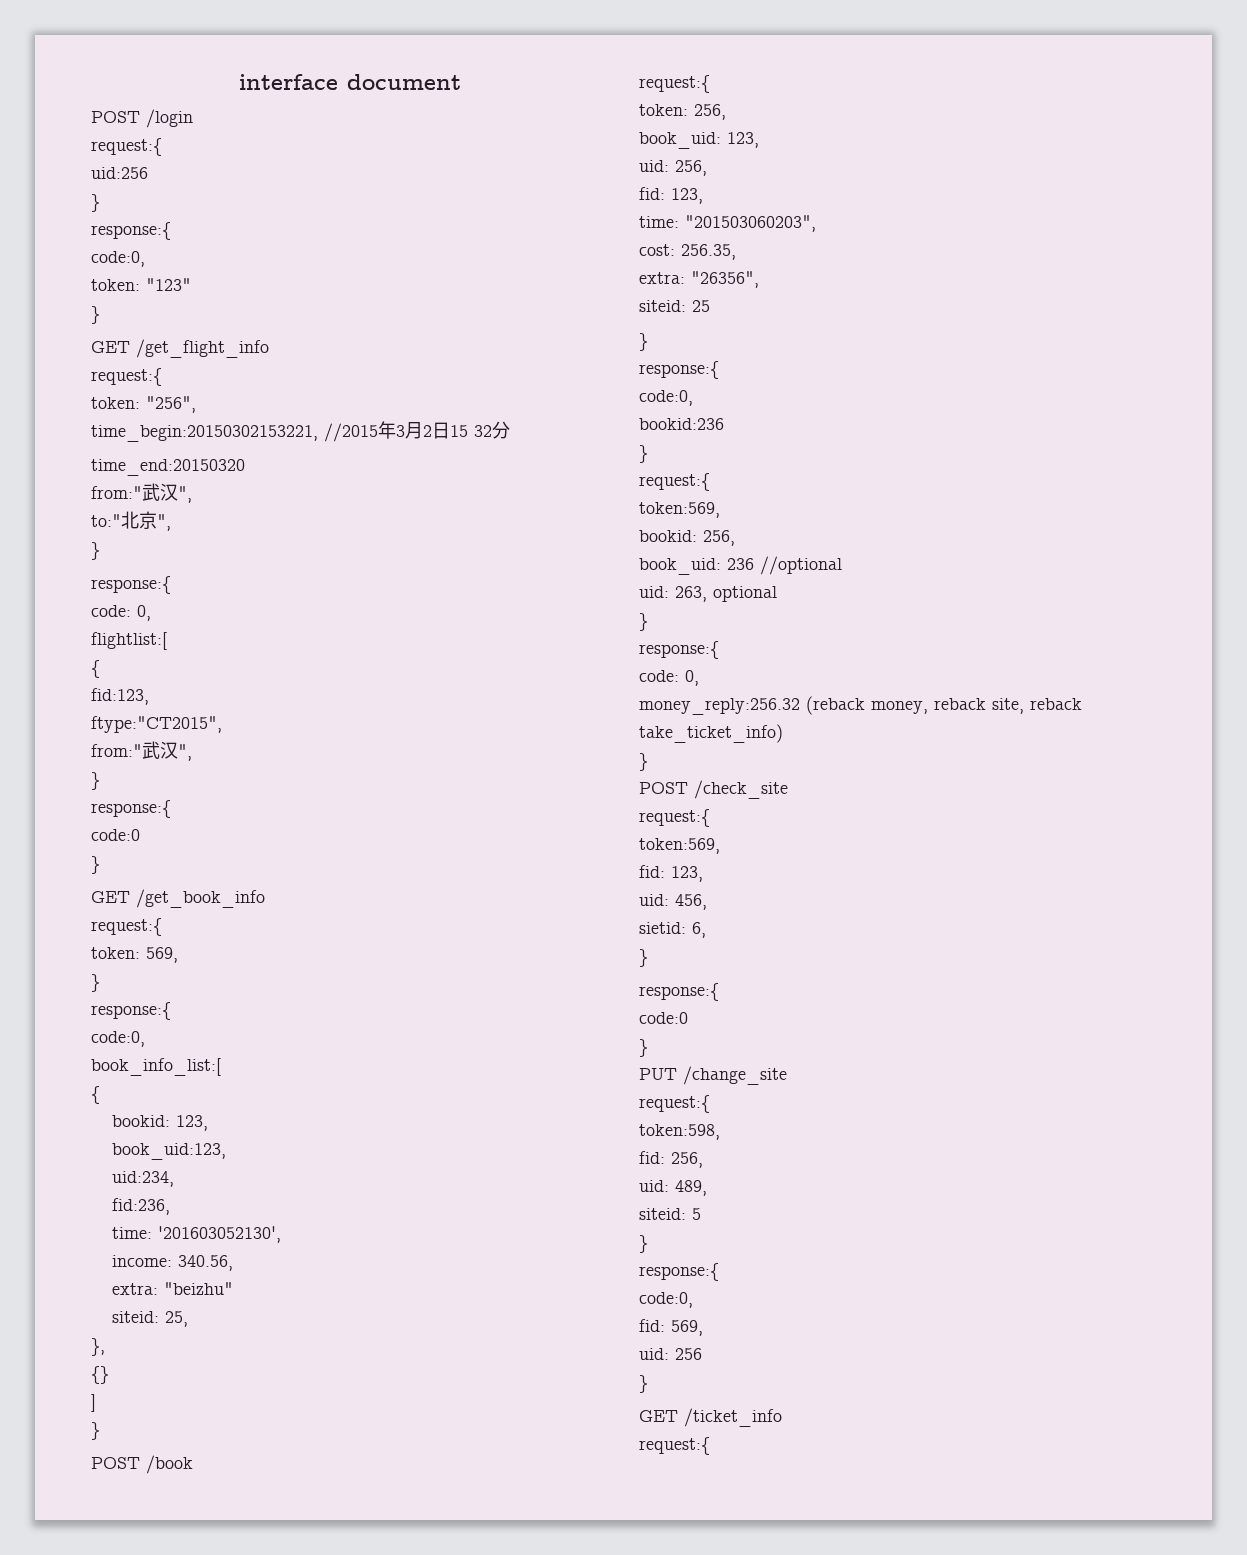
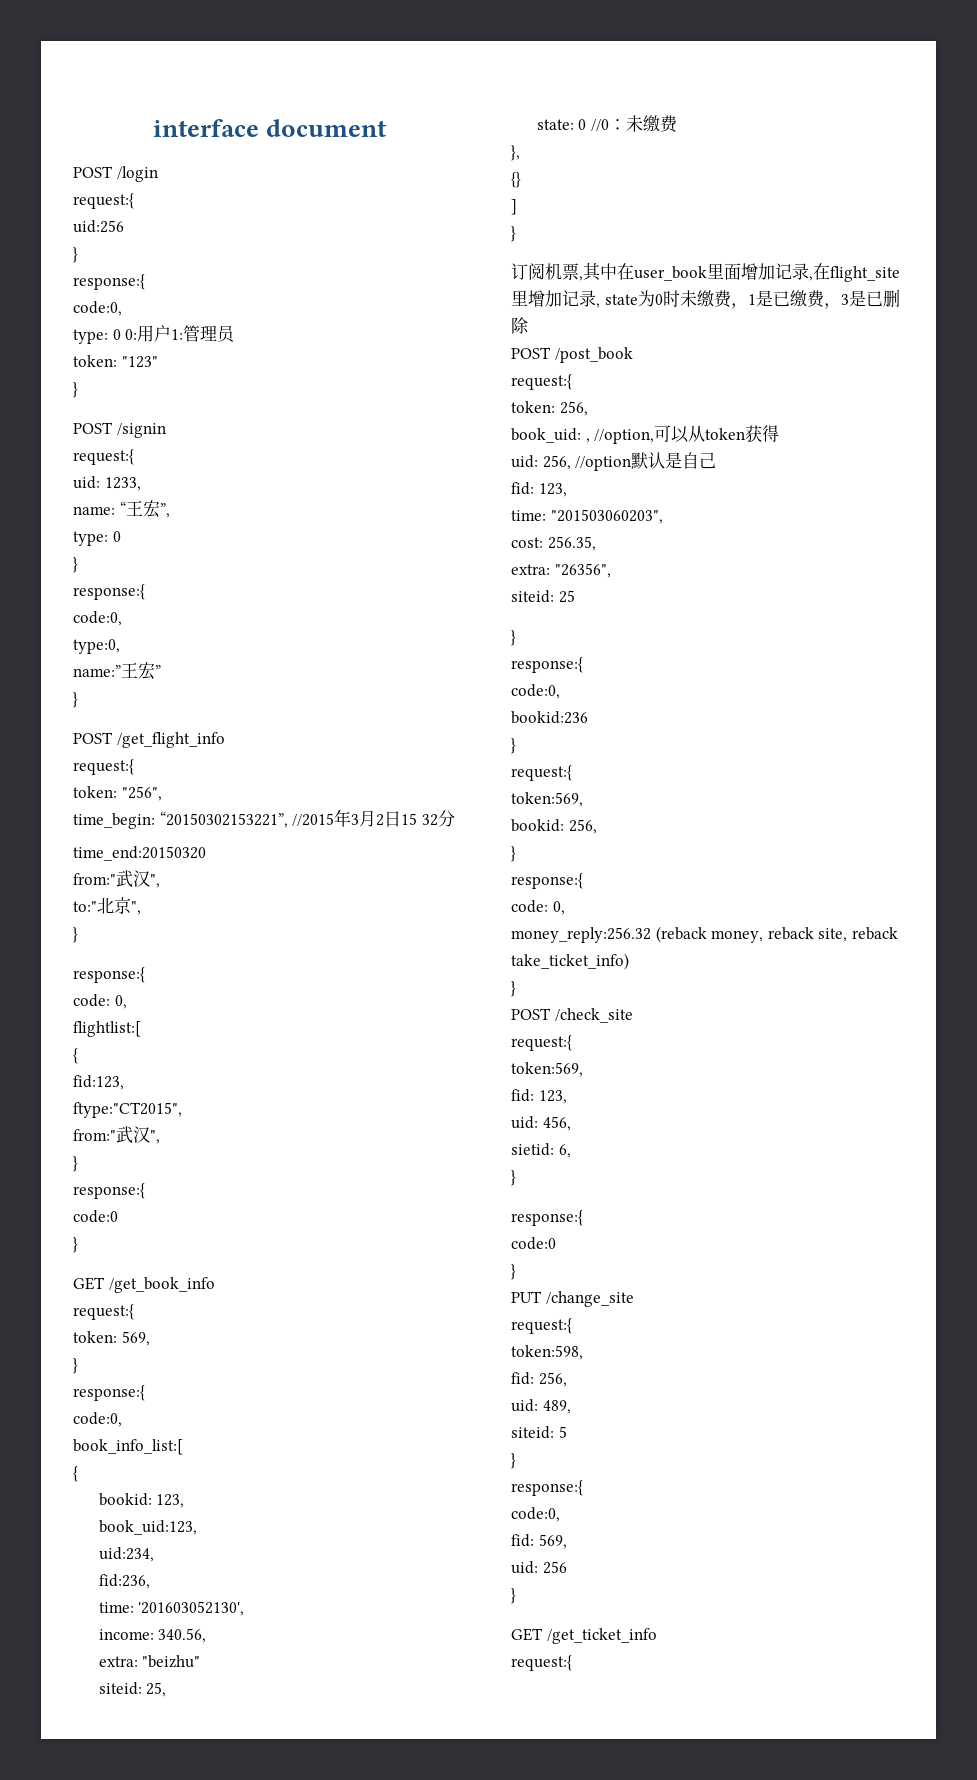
[91,278,191,291] [91,306,100,324] [91,341,130,353] token: "123" // } // GET -> [73,325,237,344] [73,355,158,368] [73,382,78,398] [73,422,166,438] [73,449,134,465] [73,476,141,491] [73,500,170,518] [73,531,121,546] [73,557,78,573] [73,584,145,600] [73,611,122,626] [73,639,120,654] [73,662,161,680] [73,692,78,708] [73,732,113,744] type: 0 0:用户1:管理员 // token: "123" // } // POST /signin // request:{ // uid: 1233, // name: “王宏”, // type: 0 // } // response:{ // code:0, // type:0, // name:”王宏” // } // POST
[91,425,318,442] time_begin:20150302153221, -> [73,811,288,829] time_begin: “20150302153221”,
(188, 1319) none -> [536,115,678,133] // state: 0 //0：未缴费
[91,1455,193,1474] // POST /book -> [511,262,900,282] [511,289,900,309] [511,317,529,334] [511,347,633,363] // 订阅机票,其中在user_book里面增加记录,在flight_site里增加记录, state为0时未缴费，1是已缴费，3是已删除 // POST /post_book
[727,132,759,148] 123, -> [585,425,780,444] , //option,可以从token获得
(707, 168) none -> [575,452,717,471] //option默认是自己
[639,556,842,575] [639,586,777,602] // book_uid: 236 //optional // uid: 263, optional -> (597, 826) none
[684,1408,782,1427] /ticket_info -> [546,1628,657,1644] /get_ticket_info

